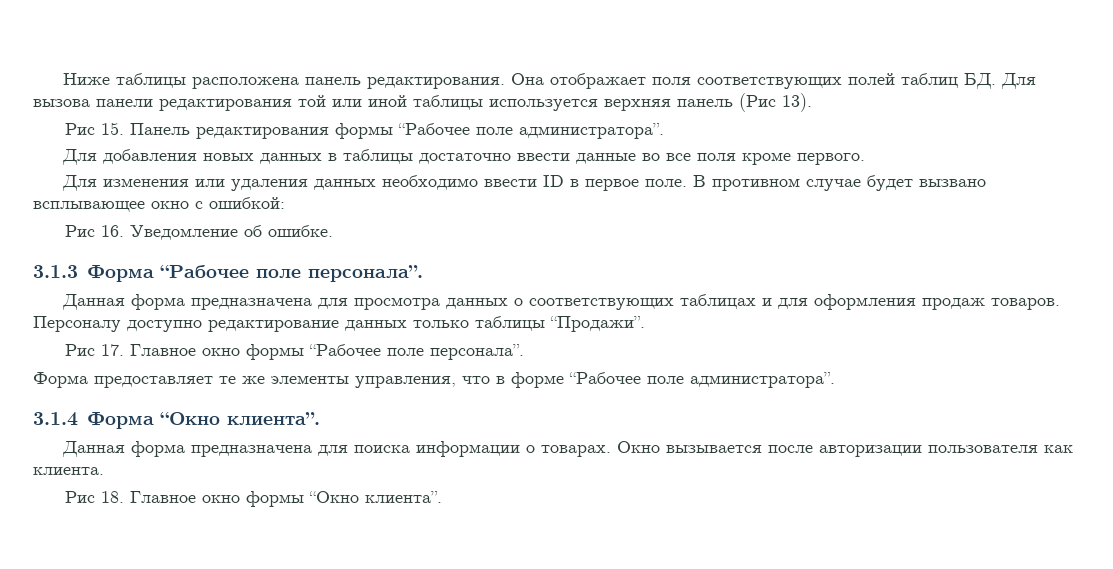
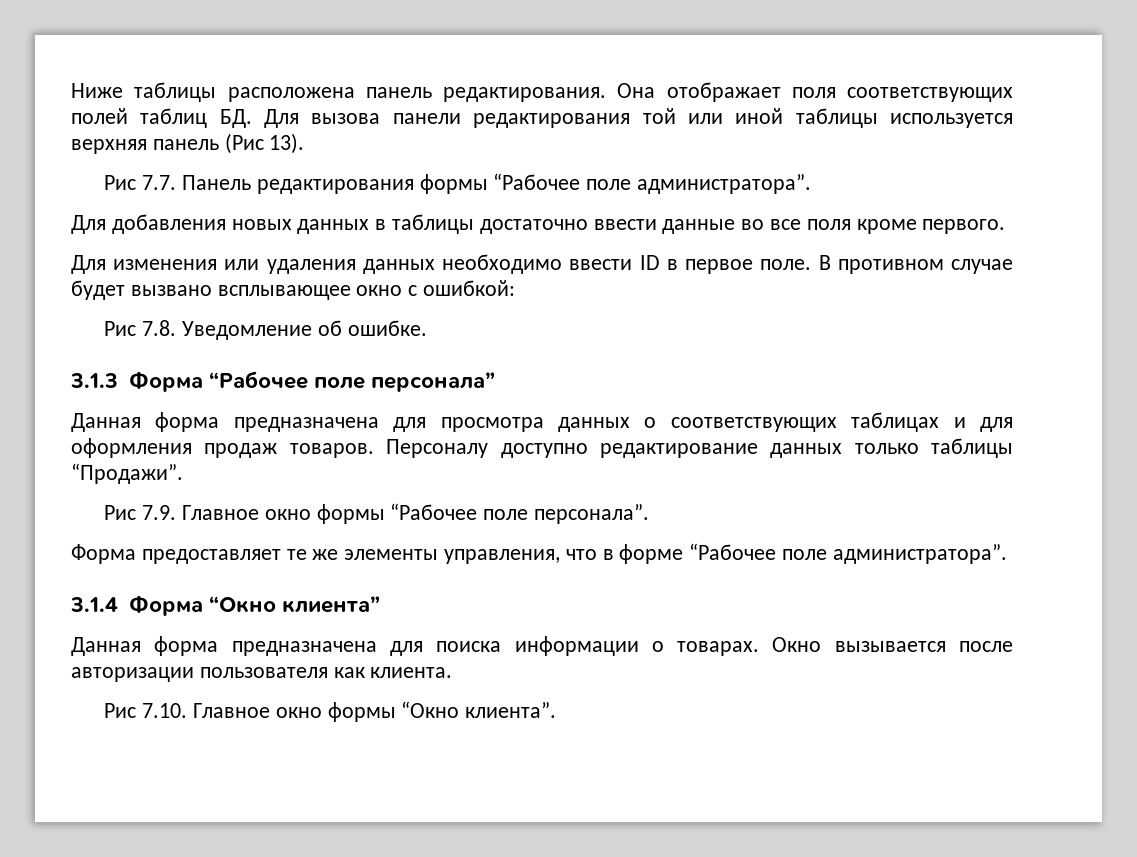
[100,122,124,135] 15. -> [142,175,177,190] 7.7.
[100,225,124,237] 16. -> [142,320,177,336] 7.8.
[307,265,423,282] персонала”. -> [370,372,495,392] персонала”
[100,344,124,356] 17. -> [142,505,177,520] 7.9.
[226,412,320,425] клиента”. -> [281,596,380,613] клиента”
[100,491,124,503] 18. -> [142,703,188,718] 7.10.

